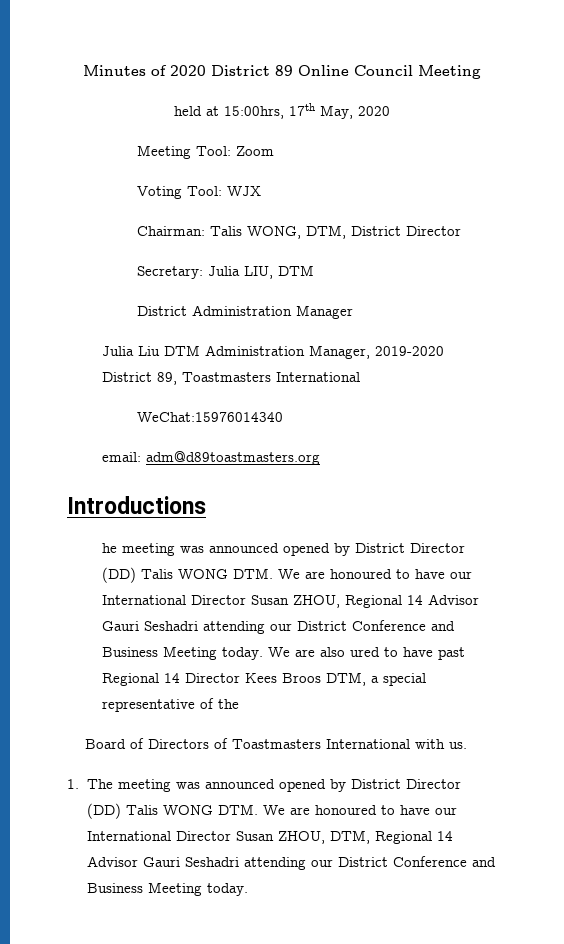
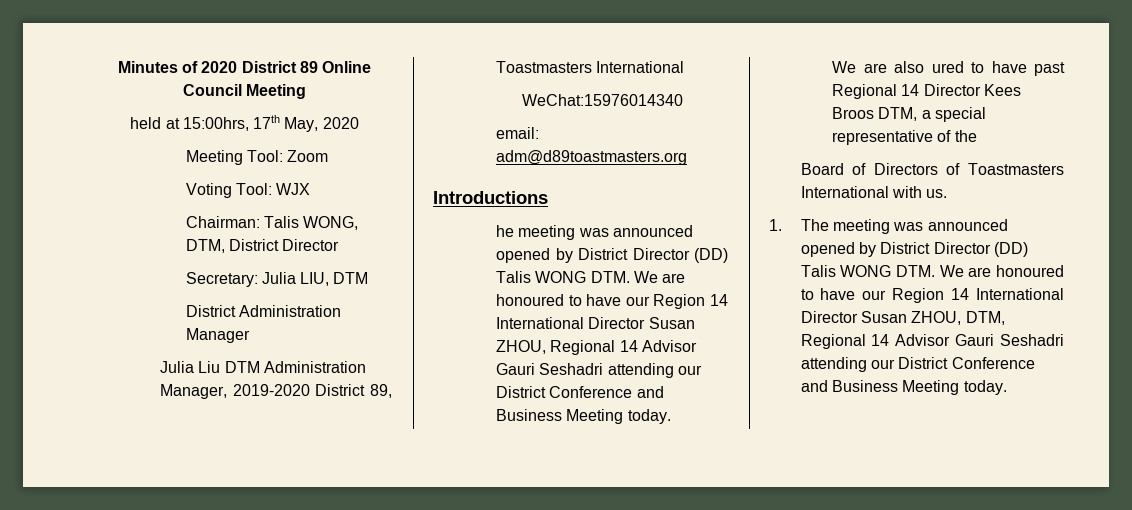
(473, 575) none -> [653,294,728,309] Region 14
(264, 653) none -> (671, 416) //
(457, 811) none -> [892,288,970,303] Region 14

